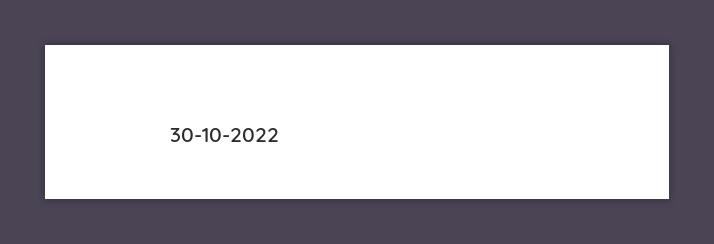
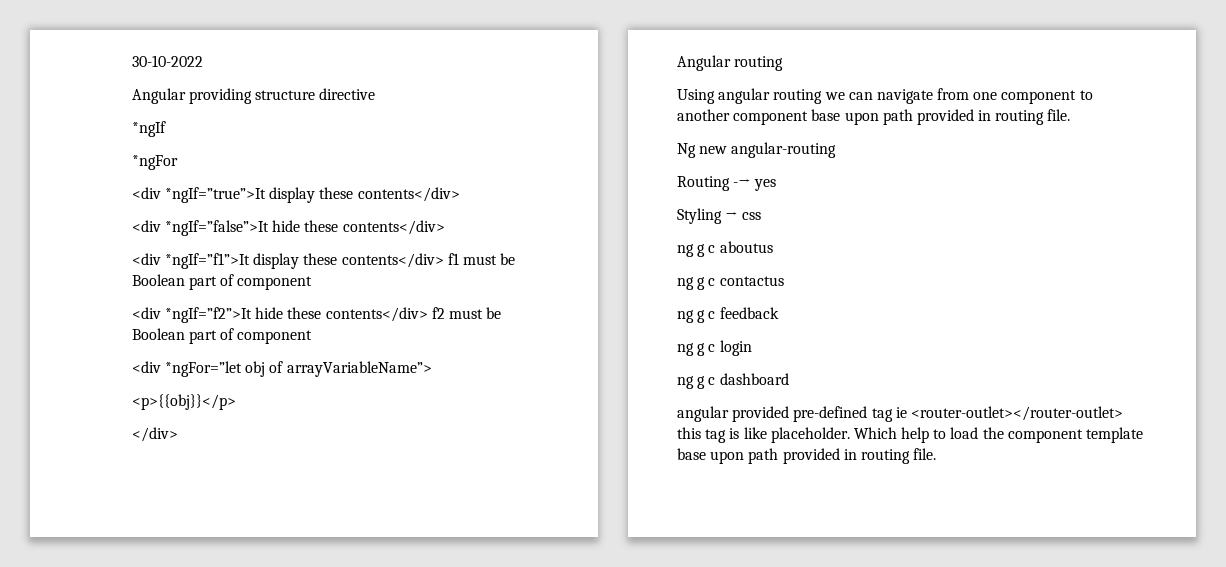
(279, 135) none -> [131,88,376,104] [131,121,166,137] [131,155,178,170] [131,187,460,203] [131,220,445,236] [131,253,516,269] [131,274,313,290] [131,307,502,323] [131,328,313,344] [131,361,432,377] [131,394,236,410] [131,427,178,442] [677,55,784,71] [677,88,1093,104] [677,109,1071,125] [677,142,837,158] [677,176,777,191] [677,208,762,224] [677,241,773,257] [677,276,784,290] [677,307,779,323] [677,340,752,356] [677,373,789,389] [677,406,1123,422] [677,427,1144,443] [677,448,937,464] // Angular providing structure directive // *ngIf // *ngFor // <div *ngIf=”true”>It display these contents</div> // <div *ngIf=”false”>It hide these contents</div> // <div *ngIf=”f1”>It display these contents</div> f1 must be Boolean part of component // <div *ngIf=”f2”>It hide these contents</div> f2 must be Boolean part of component // <div *ngFor=”let obj of arrayVariableName”> // <p>{{obj}}</p> // </div> // Angular routing // Using angular routing we can navigate from one component to another component base upon path provided in routing file. // Ng new angular-routing // Routing -→ yes // Styling → css // ng g c aboutus // ng g c contactus // ng g c feedback // ng g c login // ng g c dashboard // angular provided pre-defined tag ie <router-outlet></router-outlet> this tag is like placeholder. Which help to load the component template base upon path provided in routing file.

